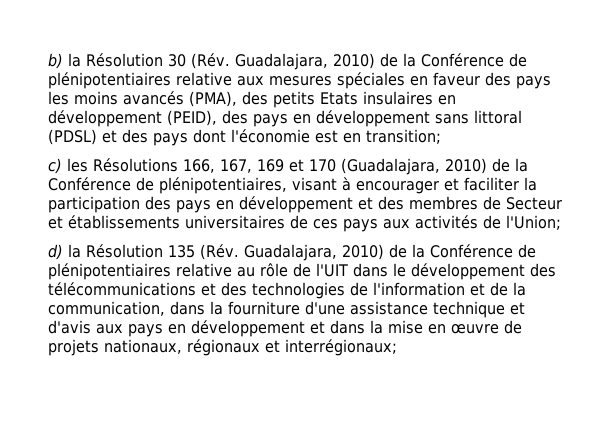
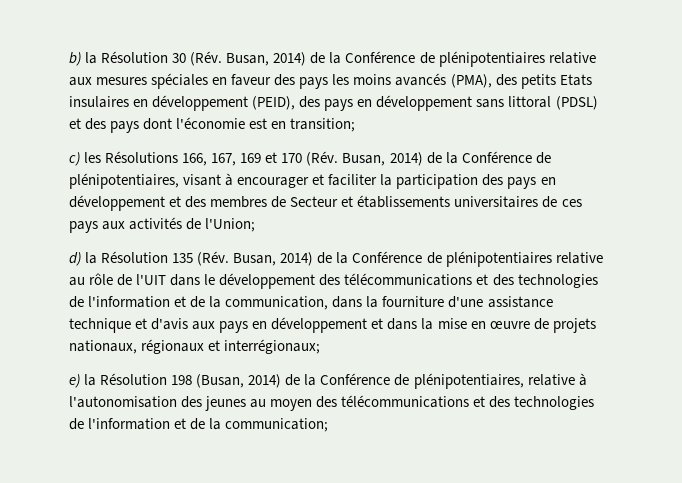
[234,53,375,70] Guadalajara, 2010) -> [226,52,307,66] Busan, 2014)
[341,158,487,175] (Guadalajara, 2010) -> [306,151,423,166] (Rév. Busan, 2014)
[243,244,384,261] Guadalajara, 2010) -> [233,252,314,266] Busan, 2014)
(397, 347) none -> [69,373,587,389] [69,395,595,411] [69,418,329,432] // e) la Résolution 198 (Busan, 2014) de la Conférence de plénipotentiaires, relative à l'autonomisation des jeunes au moyen des télécommunications et des technologies de l'information et de la communication;

